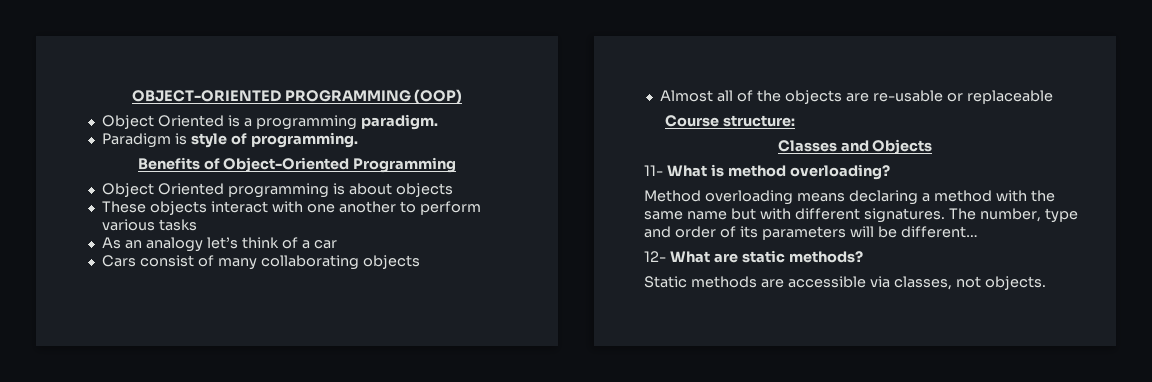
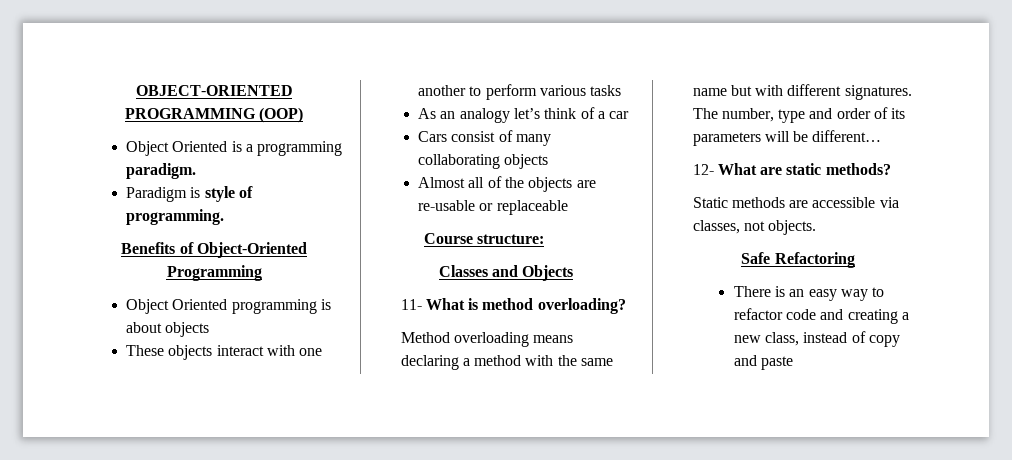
(1046, 283) none -> [741,252,855,268] [733,286,885,301] [733,308,909,324] [733,331,900,347] [733,355,793,370] // Safe Refactoring // There is an easy way to refactor code and creating a new class, instead of copy and paste

